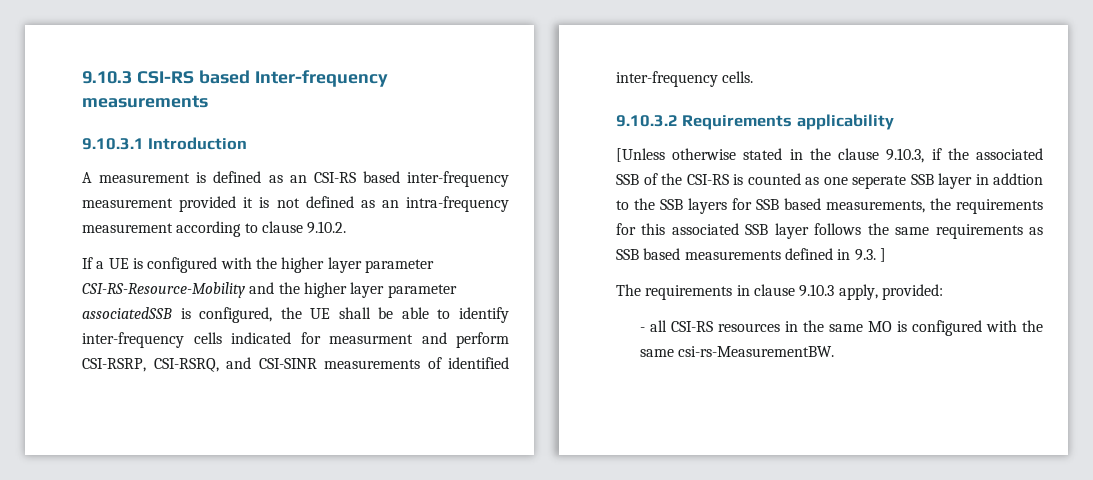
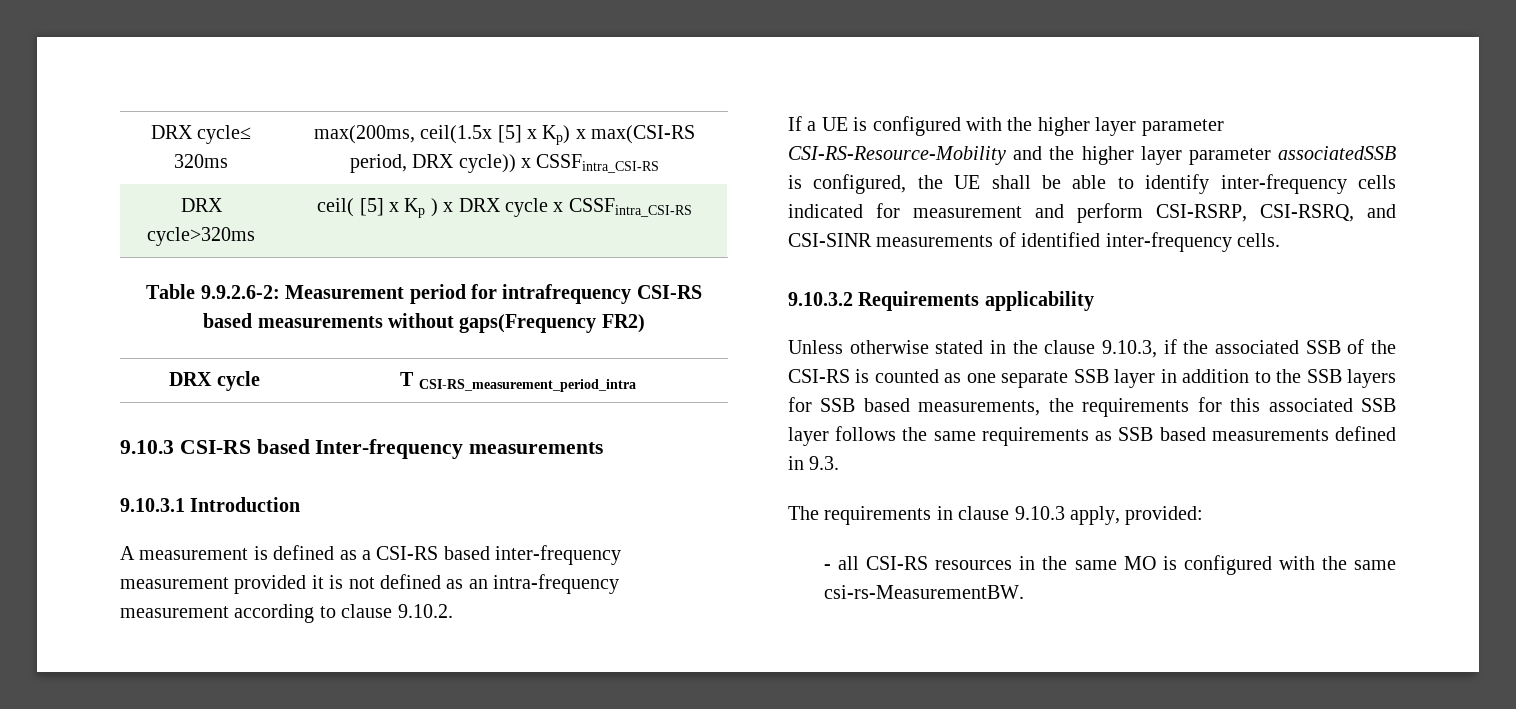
(82, 77) none -> [150,125,252,144] [174,154,228,168] [313,125,696,145] [349,154,660,173] [180,198,223,212] [147,227,255,246] [317,198,692,218] [146,284,702,304] [203,313,645,333] [169,371,260,391] [400,372,636,392] DRX cycle≤ 320ms | max(200ms, ceil(1.5x [5] x Kp) x max(CSI-RS period, DRX cycle)) x CSSFintra_CSI-RS // DRX cycle>320ms | ceil( [5] x Kp ) x DRX cycle x CSSFintra_CSI-RS // Table 9.9.2.6-2: Measurement period for intrafrequency CSI-RS based measurements without gaps(Frequency FR2) // DRX cycle | T CSI-RS_measurement_period_intra //
[289,175,307,183] an -> [362,550,371,560] a
[329,334,413,344] measurment -> [913,206,1022,218] measurement
[616,148,665,162] [Unless -> [788,340,843,354] Unless
[852,175,906,189] seperate -> [1001,371,1069,388] separate
[993,173,1043,185] addtion -> [1182,369,1250,383] addition
[879,248,886,262] ] -> (840, 463) none

